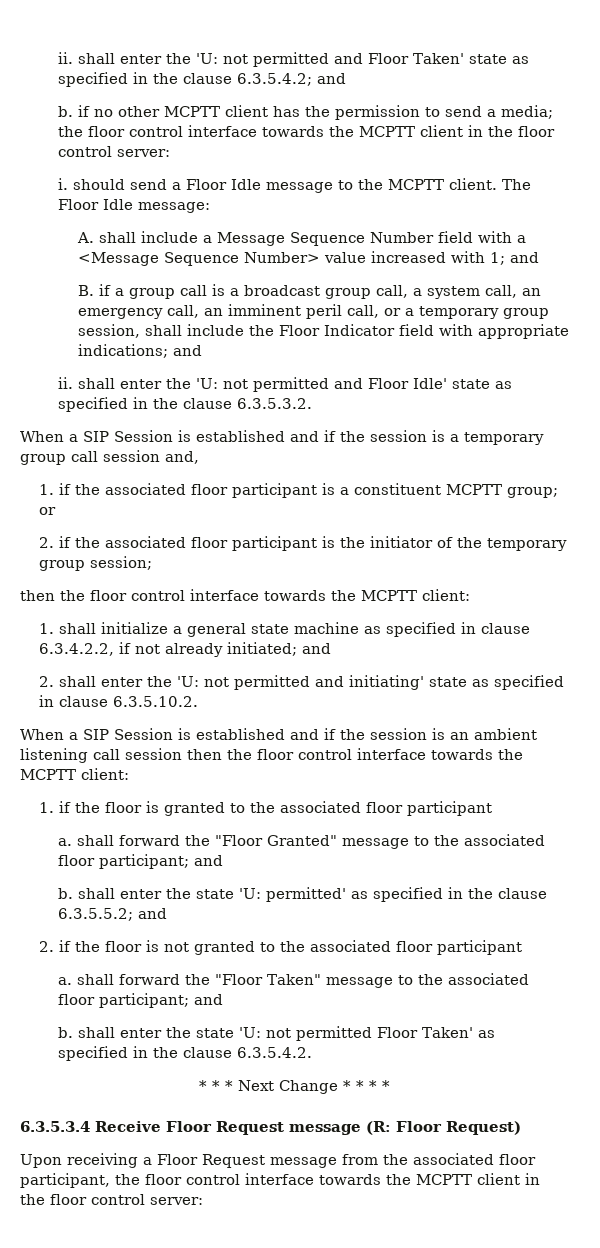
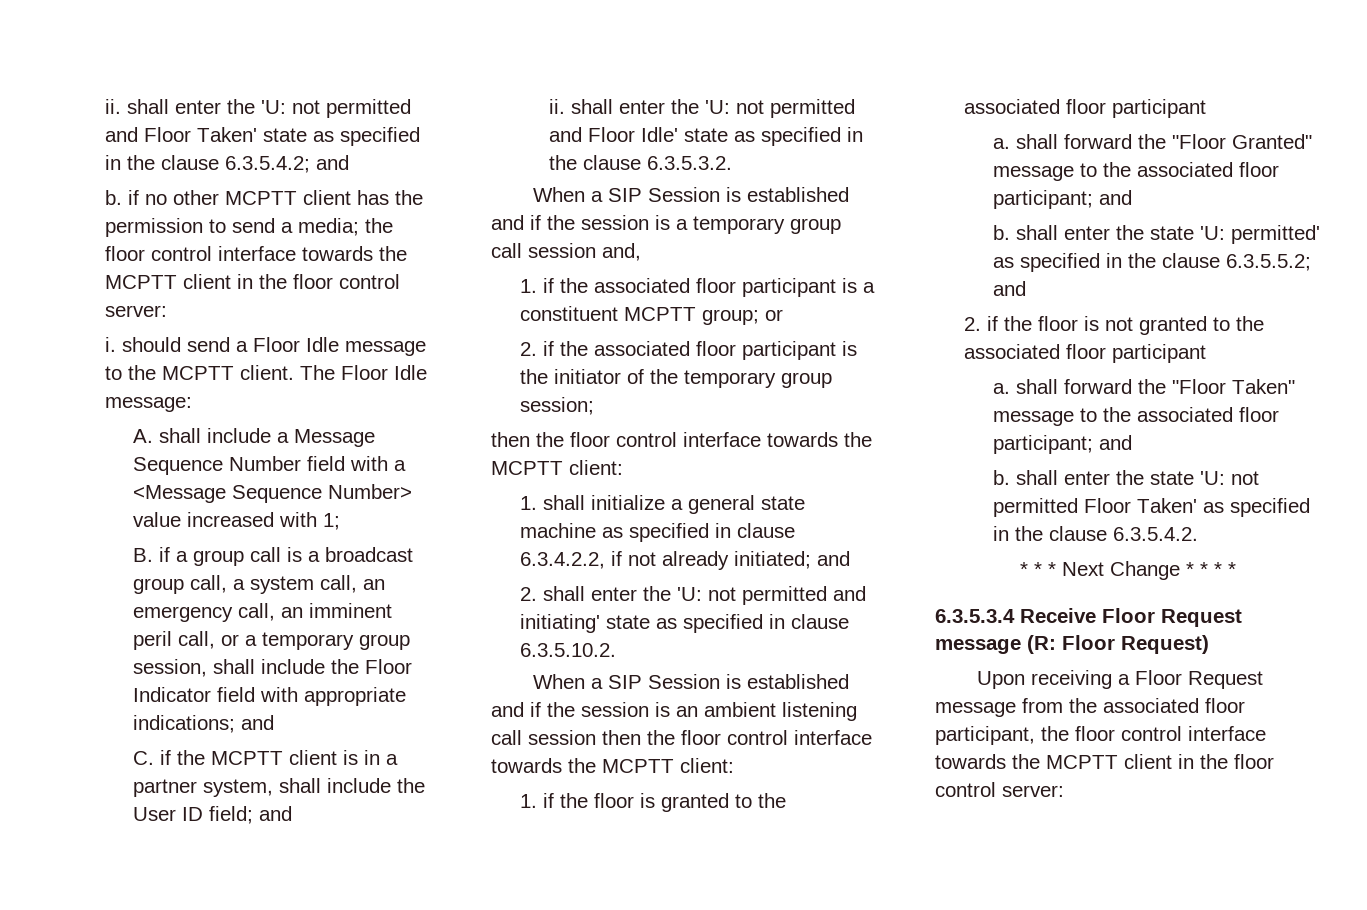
[509,252,539,263] and -> (341, 521) none
(202, 350) none -> [133,750,399,765] [133,778,426,797] [133,806,293,824] // C. if the MCPTT client is in a partner system, shall include the User ID field; and

